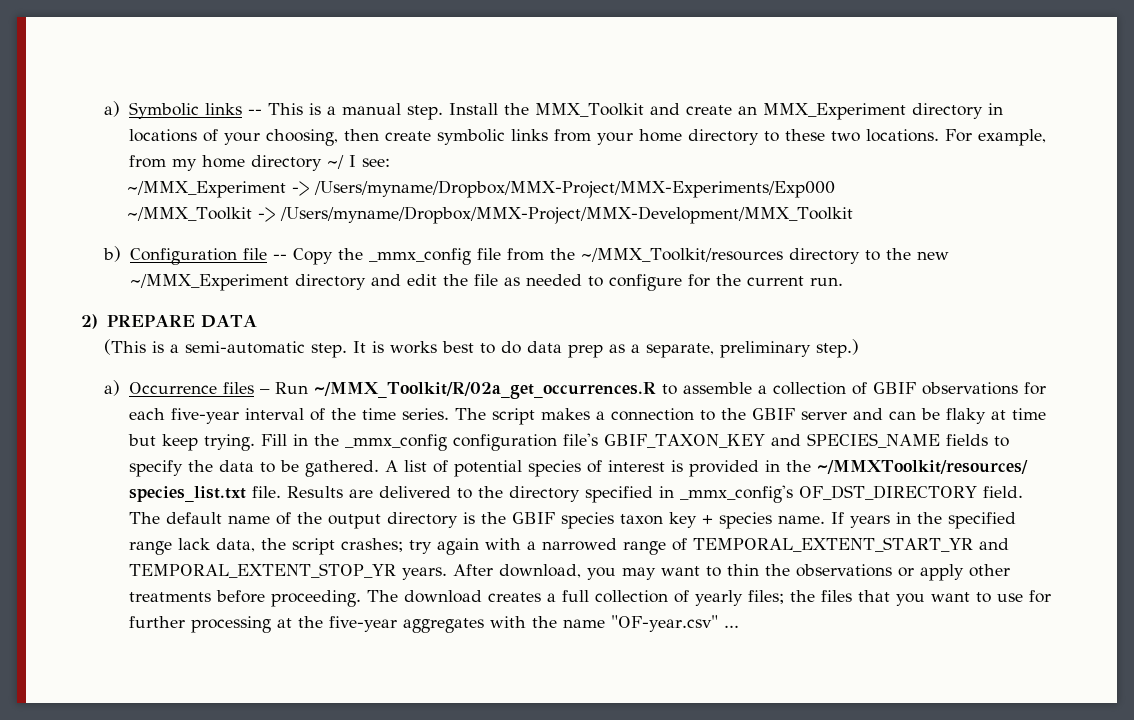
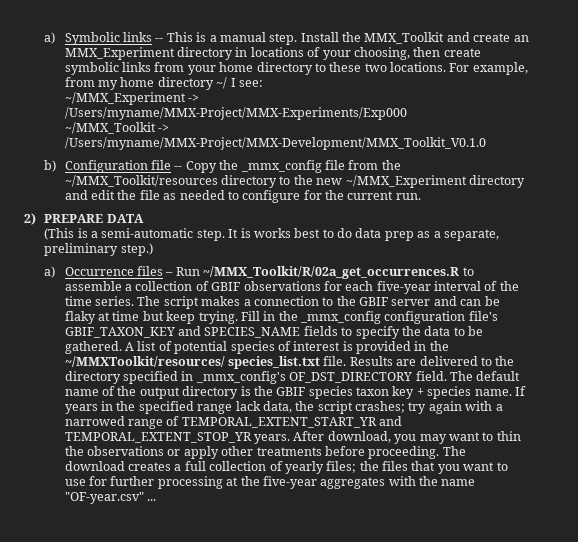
[314,180,836,198] /Users/myname/Dropbox/MMX-Project/MMX-Experiments/Exp000 -> [64,107,407,120] /Users/myname/MMX-Project/MMX-Experiments/Exp000
[280,206,854,224] /Users/myname/Dropbox/MMX-Project/MMX-Development/MMX_Toolkit -> [64,137,486,150] /Users/myname/MMX-Project/MMX-Development/MMX_Toolkit_V0.1.0

